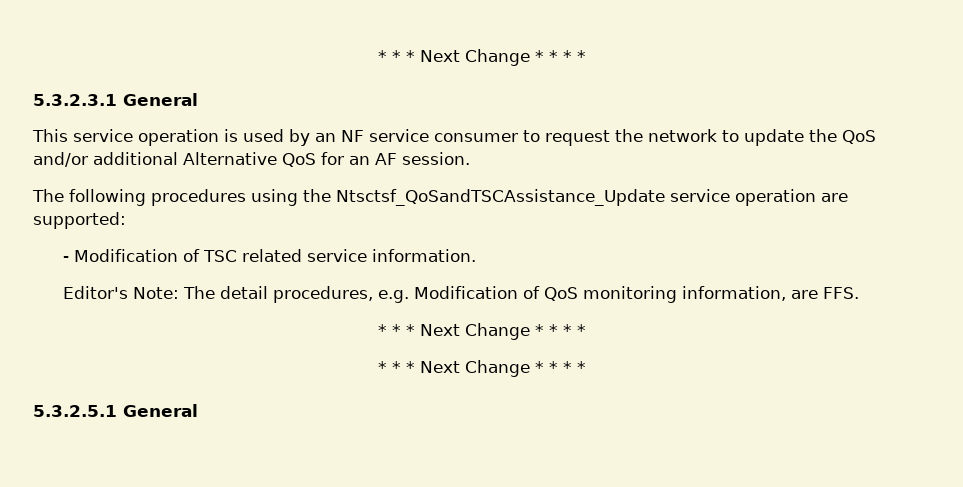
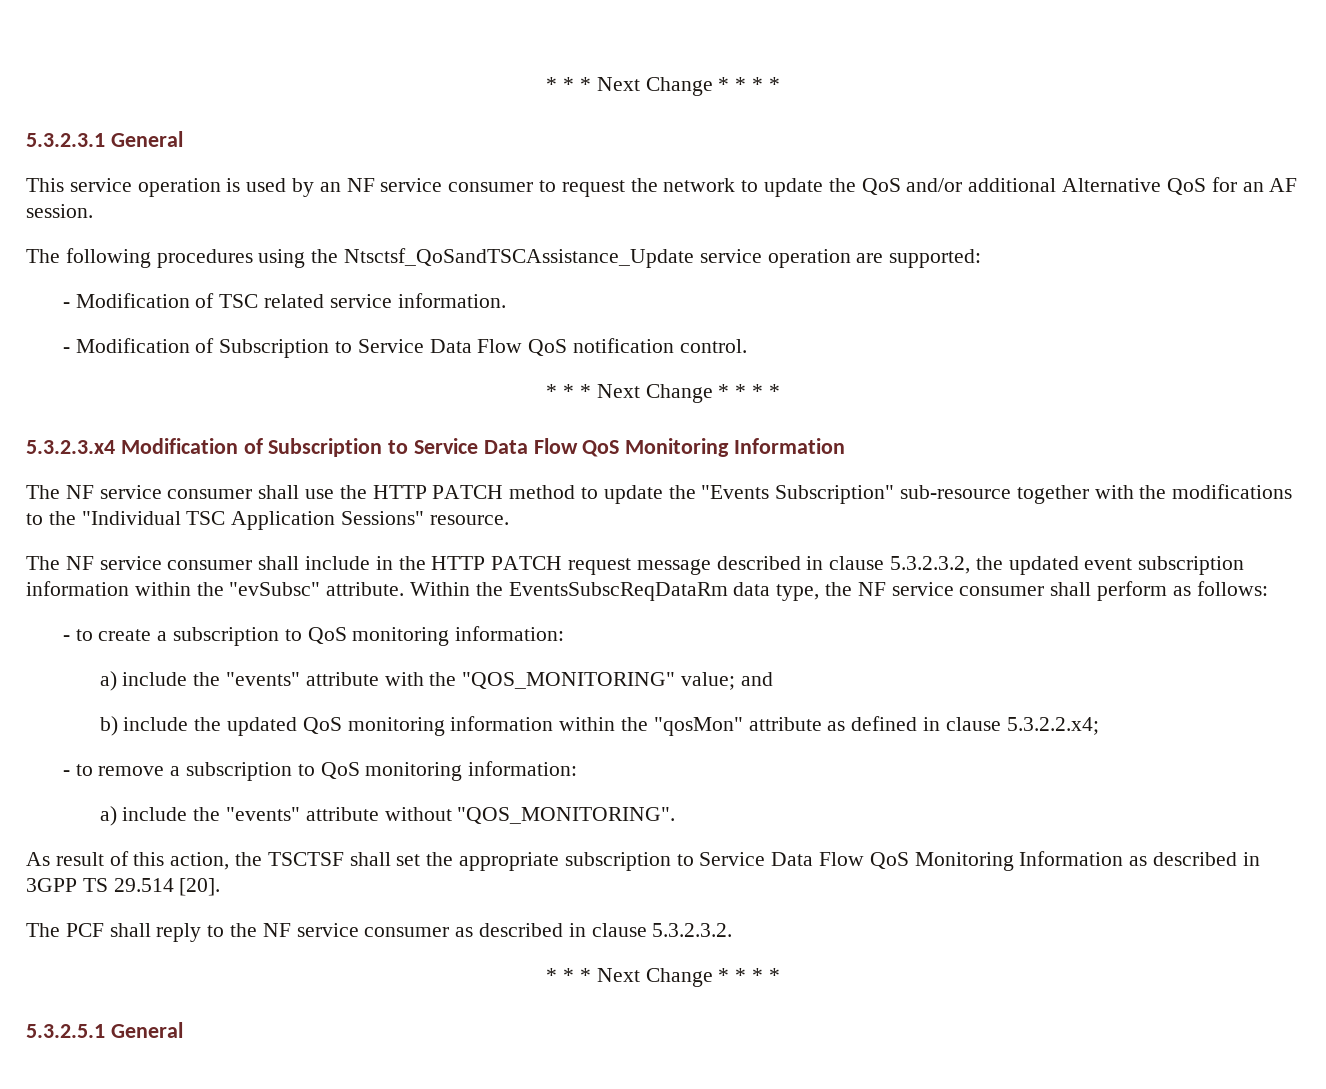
[62,286,859,303] [377,323,586,340] Editor's Note: The detail procedures, e.g. Modification of QoS monitoring information, are FFS. // * * * Next Change * * * * -> [62,338,747,358] [546,384,780,403] [26,438,846,457] [26,484,1293,504] [26,511,509,530] [26,556,1245,575] [26,581,1268,601] [62,626,565,646] [99,671,773,691] [99,716,1099,736] [62,761,578,781] [99,806,676,826] [26,851,1260,871] [26,878,221,896] [26,923,733,942] - Modification of Subscription to Service Data Flow QoS notification control. // * * * Next Change * * * * // 5.3.2.3.x4 Modification of Subscription to Service Data Flow QoS Monitoring Information // The NF service consumer shall use the HTTP PATCH method to update the "Events Subscription" sub-resource together with the modifications to the "Individual TSC Application Sessions" resource. // The NF service consumer shall include in the HTTP PATCH request message described in clause 5.3.2.3.2, the updated event subscription information within the "evSubsc" attribute. Within the EventsSubscReqDataRm data type, the NF service consumer shall perform as follows: // - to create a subscription to QoS monitoring information: // a) include the "events" attribute with the "QOS_MONITORING" value; and // b) include the updated QoS monitoring information within the "qosMon" attribute as defined in clause 5.3.2.2.x4; // - to remove a subscription to QoS monitoring information: // a) include the "events" attribute without "QOS_MONITORING". // As result of this action, the TSCTSF shall set the appropriate subscription to Service Data Flow QoS Monitoring Information as described in 3GPP TS 29.514 [20]. // The PCF shall reply to the NF service consumer as described in clause 5.3.2.3.2.

